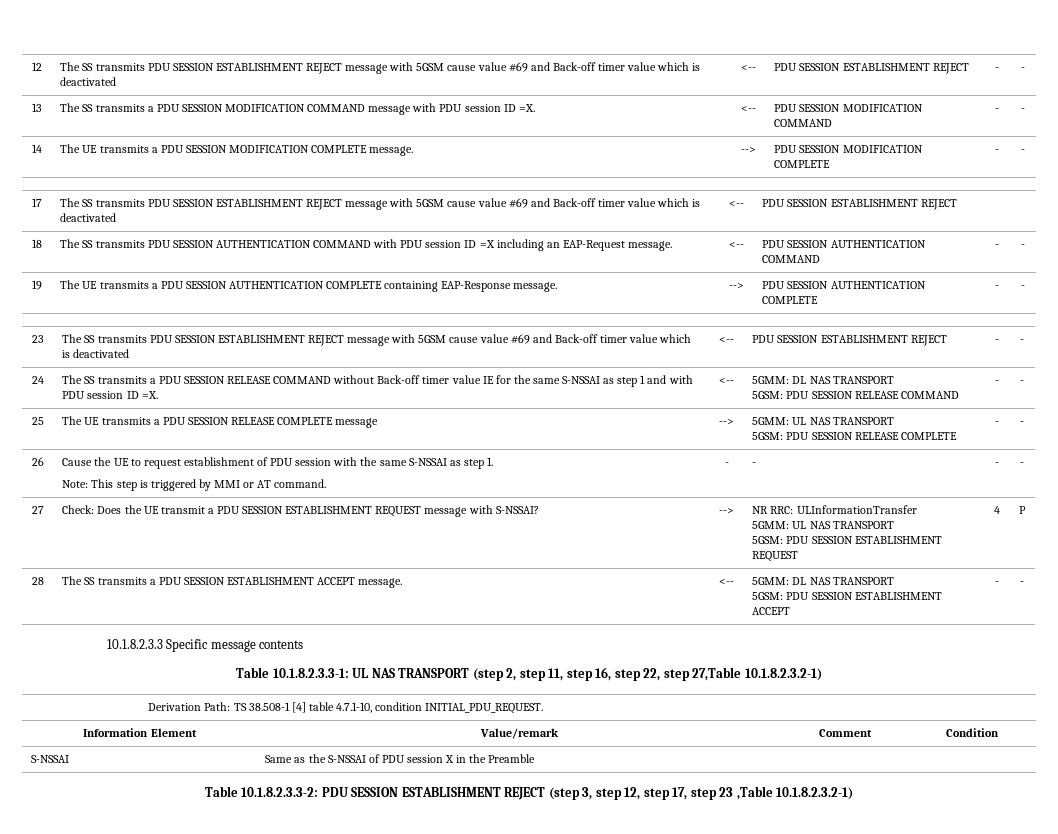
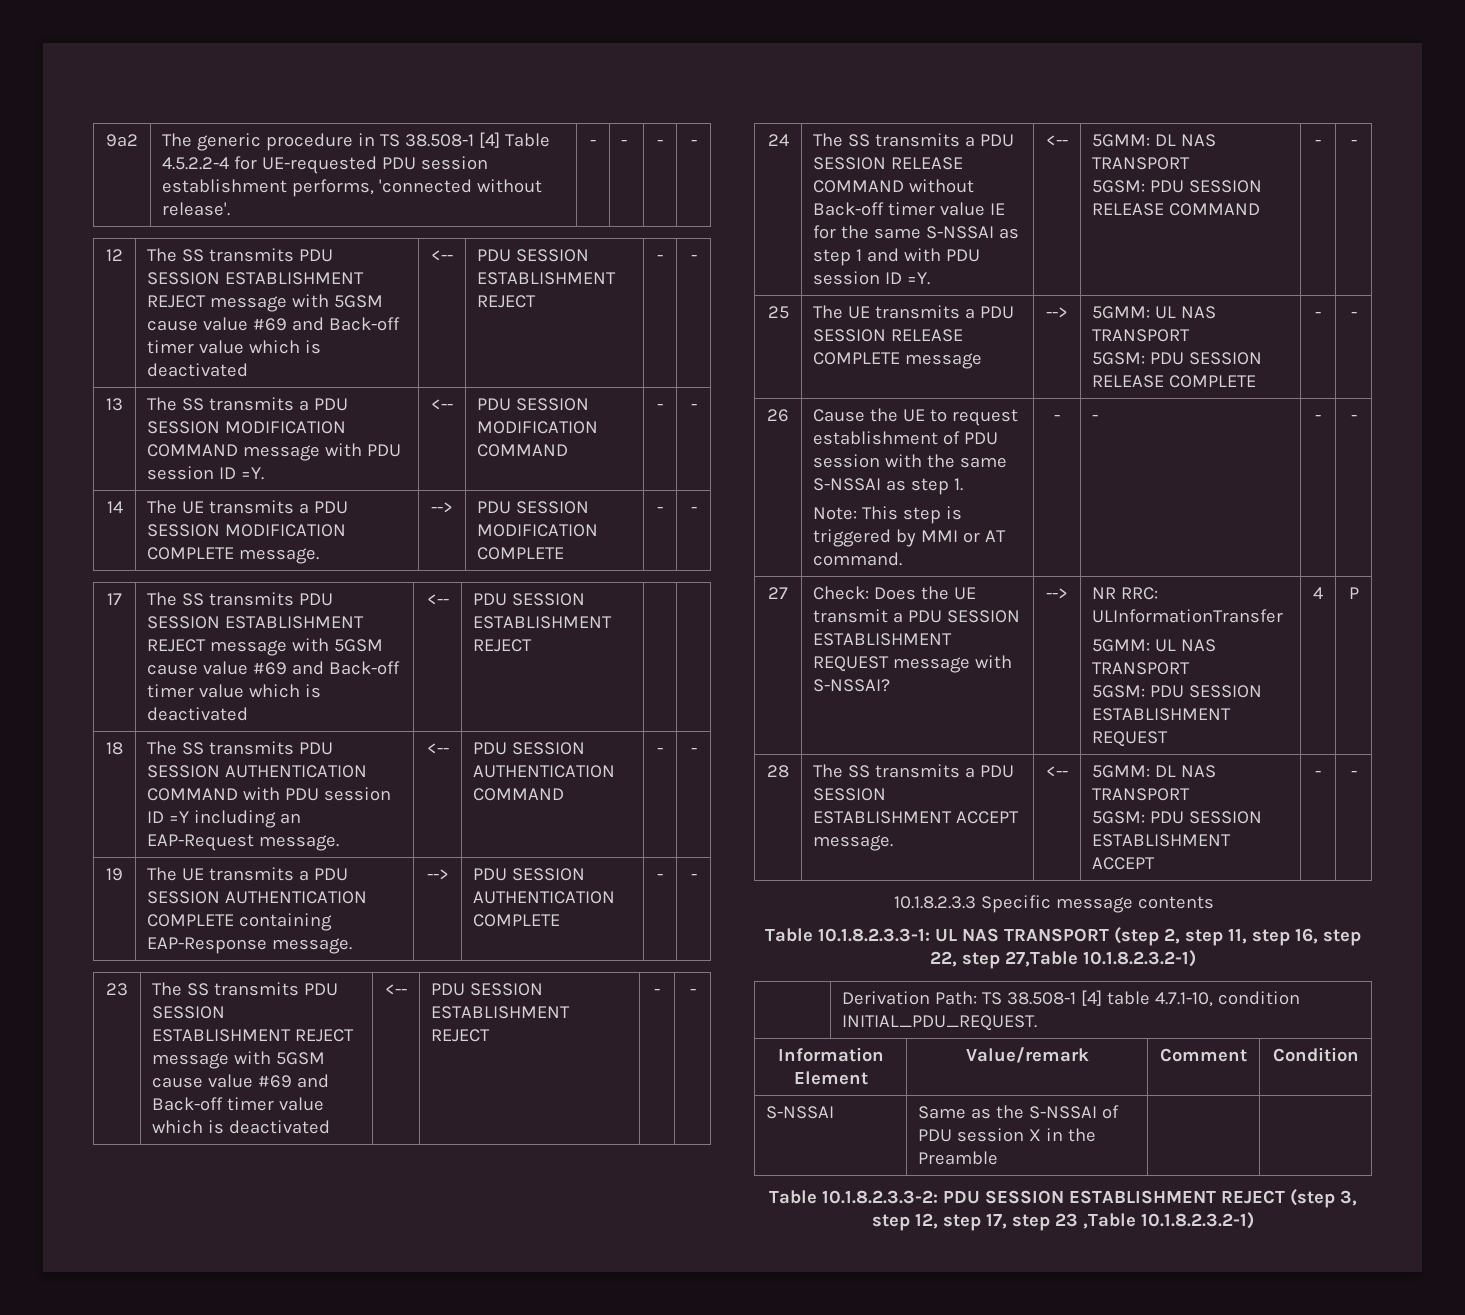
(32, 66) none -> [106,134,138,147] [162,132,551,151] [162,156,489,174] [162,179,543,197] [162,202,231,216] [590,140,596,146] [621,140,628,146] [657,140,663,146] [690,140,697,146] 9a2 | The generic procedure in TS 38.508-1 [4] Table 4.5.2.2-4 for UE-requested PDU session establishment performs, 'connected without release'. | - | - | - | - //
[518,104,535,112] =X. -> [241,467,265,480] =Y.
[479,240,495,248] =X -> [169,811,190,823] =Y
[141,391,158,399] =X. -> [907,272,931,285] =Y.

